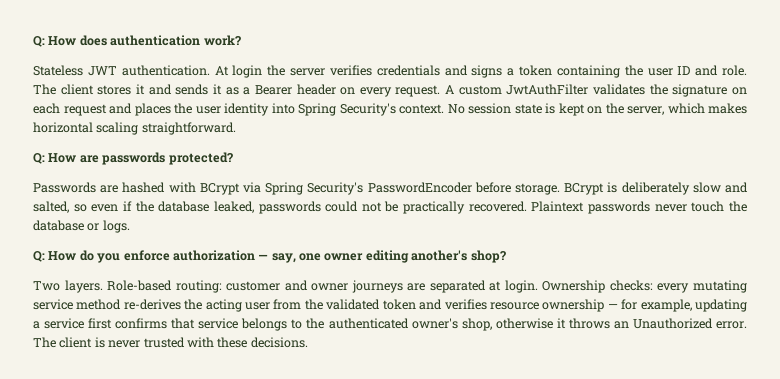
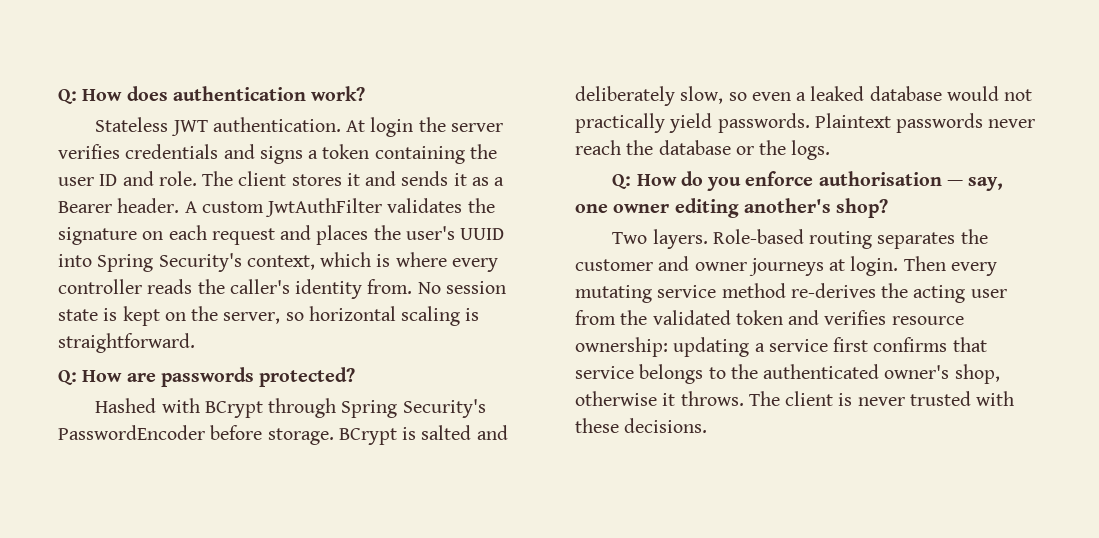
[296,84,441,97] header on every request. -> [117,198,180,213] header.
[195,103,269,116] user identity -> [405,226,505,240] user's UUID
[399,104,444,114] context. -> [246,252,498,272] [58,279,413,299] context, which is where every controller reads the caller's identity from.
[667,103,747,114] which makes -> [285,312,304,321] so
(139, 128) none -> [465,308,480,321] is
[33,182,166,193] Passwords are hashed -> [95,398,157,413] Hashed
[242,182,261,193] via -> [268,398,337,418] through
[621,182,749,195] [33,201,527,214] deliberately slow and salted, so even if the database leaked, passwords could not be practically recovered. -> [421,425,508,440] [575,86,1033,106] [575,113,810,133] salted and deliberately slow, so even a leaked database would not practically yield passwords.
[691,201,725,212] touch -> [575,140,621,155] reach
(100, 227) none -> [759,140,787,155] the
[172,250,255,261] authorization -> [818,171,942,186] authorisation
[175,280,222,293] routing: -> [809,229,988,249] routing separates the
[407,280,653,293] are separated at login. Ownership checks: -> [829,256,946,276] at login. Then
[542,299,692,312] ownership — for example, -> [575,337,668,357] ownership:
[568,318,747,329] throws an Unauthorized error. -> [680,391,744,406] throws.

